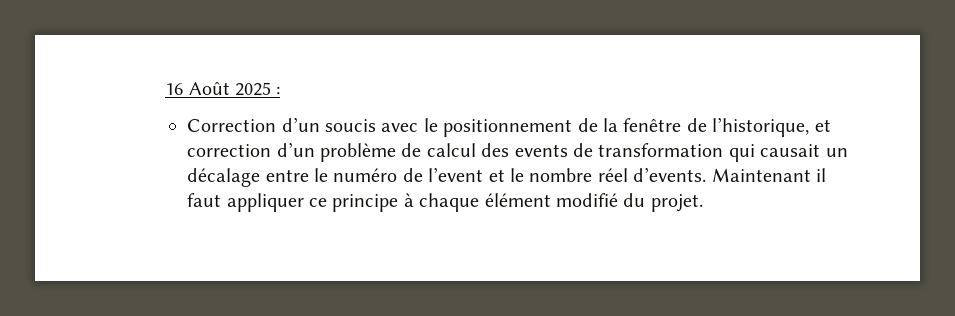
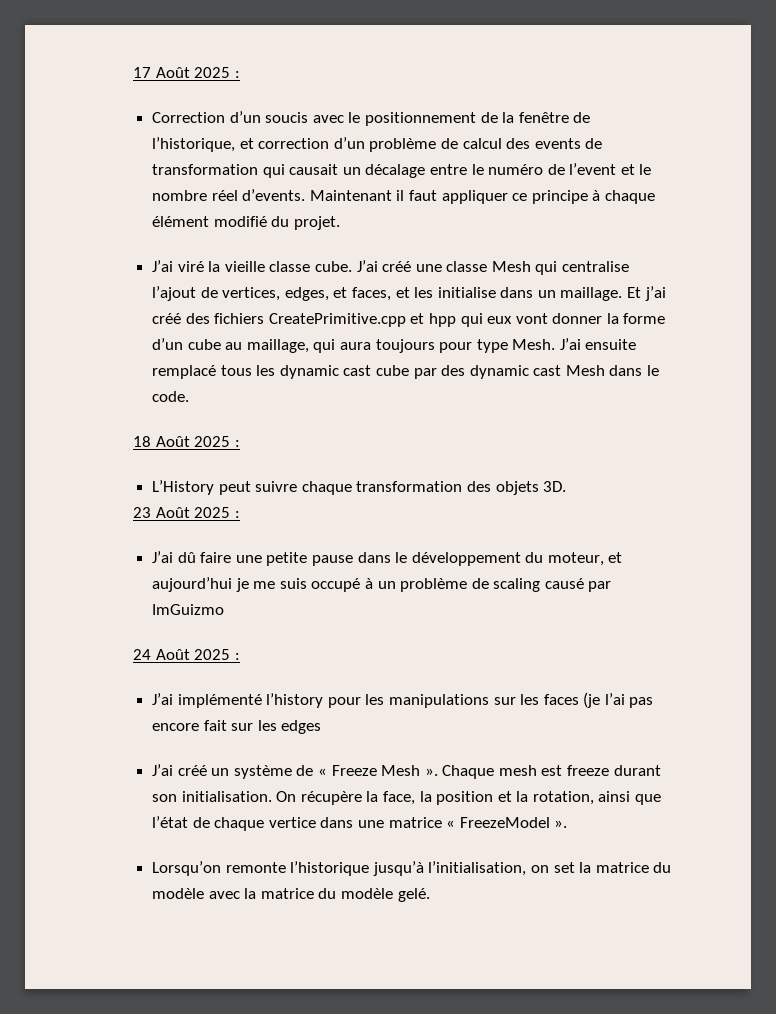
[165,83,184,95] 16 -> [133,67,152,78] 17
(703, 203) none -> [152,260,630,275] [152,286,666,301] [152,313,666,327] [152,338,637,353] [152,365,660,379] [152,391,190,402] [133,436,241,447] [152,480,567,495] [133,507,241,518] [152,551,623,566] [152,577,612,592] [152,604,225,615] [133,649,241,660] [152,692,654,708] [152,720,322,734] [152,764,661,779] [152,791,662,805] [152,816,568,831] [152,861,672,876] [152,888,430,902] // J’ai viré la vieille classe cube. J’ai créé une classe Mesh qui centralise l’ajout de vertices, edges, et faces, et les initialise dans un maillage. Et j’ai créé des fichiers CreatePrimitive.cpp et hpp qui eux vont donner la forme d’un cube au maillage, qui aura toujours pour type Mesh. J’ai ensuite remplacé tous les dynamic cast cube par des dynamic cast Mesh dans le code. // 18 Août 2025 : // L’History peut suivre chaque transformation des objets 3D. // 23 Août 2025 : // J’ai dû faire une petite pause dans le développement du moteur, et aujourd’hui je me suis occupé à un problème de scaling causé par ImGuizmo // 24 Août 2025 : // J’ai implémenté l’history pour les manipulations sur les faces (je l’ai pas encore fait sur les edges // J’ai créé un système de « Freeze Mesh ». Chaque mesh est freeze durant son initialisation. On récupère la face, la position et la rotation, ainsi que l’état de chaque vertice dans une matrice « FreezeModel ». // Lorsqu’on remonte l’historique jusqu’à l’initialisation, on set la matrice du modèle avec la matrice du modèle gelé.

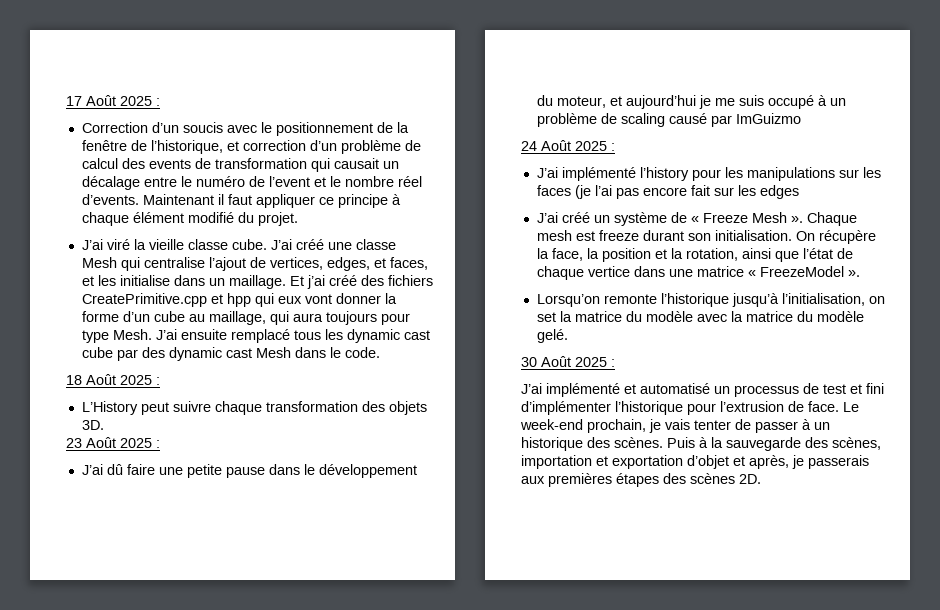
(430, 895) none -> [521,356,616,367] [521,383,885,397] [521,401,860,415] [520,419,831,433] [521,437,882,451] [521,455,870,469] [521,473,762,487] // 30 Août 2025 : // J’ai implémenté et automatisé un processus de test et fini d’implémenter l’historique pour l’extrusion de face. Le week-end prochain, je vais tenter de passer à un historique des scènes. Puis à la sauvegarde des scènes, importation et exportation d’objet et après, je passerais aux premières étapes des scènes 2D.

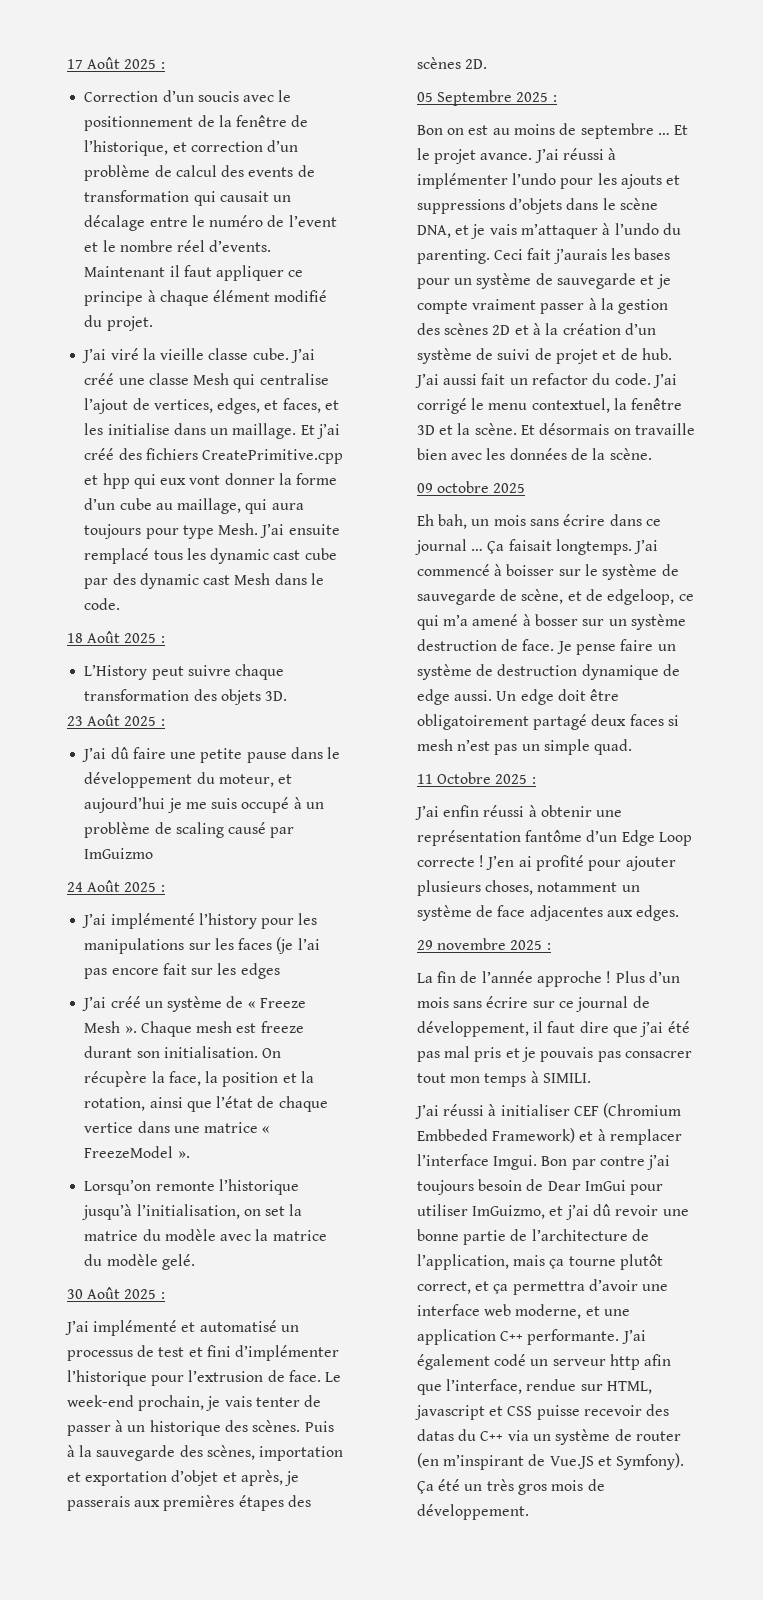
(762, 479) none -> [416,90,557,106] [416,123,689,139] [416,148,617,164] [416,173,681,189] [416,198,658,214] [416,223,681,239] [416,248,671,264] [416,273,671,289] [416,298,669,314] [416,323,656,335] [416,348,672,364] [414,373,677,388] [416,398,683,414] [416,423,695,435] [416,448,652,460] [416,481,526,493] [416,514,661,529] [414,539,659,555] [416,564,679,580] [416,589,694,605] [416,614,686,630] [416,639,676,655] [416,664,680,680] [416,689,620,705] [416,714,679,730] [416,739,633,755] [416,772,536,784] [414,805,623,820] [416,830,692,846] [416,855,676,871] [416,880,640,896] [416,905,680,921] [416,938,551,950] [416,971,680,987] [416,996,650,1012] [416,1021,690,1037] [416,1046,692,1062] [416,1071,591,1087] [414,1103,682,1119] [416,1128,682,1145] [416,1154,671,1170] [416,1179,664,1195] [416,1204,689,1220] [416,1229,649,1245] [416,1254,663,1270] [416,1279,669,1295] [416,1304,630,1319] [416,1329,646,1345] [416,1354,672,1370] [416,1379,652,1395] [414,1404,670,1420] [416,1429,681,1445] [416,1453,685,1470] [416,1479,605,1495] [416,1504,529,1520] // 05 Septembre 2025 : // Bon on est au moins de septembre … Et le projet avance. J’ai réussi à implémenter l’undo pour les ajouts et suppressions d’objets dans le scène DNA, et je vais m’attaquer à l’undo du parenting. Ceci fait j’aurais les bases pour un système de sauvegarde et je compte vraiment passer à la gestion des scènes 2D et à la création d’un système de suivi de projet et de hub. J’ai aussi fait un refactor du code. J’ai corrigé le menu contextuel, la fenêtre 3D et la scène. Et désormais on travaille bien avec les données de la scène. // 09 octobre 2025 // Eh bah, un mois sans écrire dans ce journal … Ça faisait longtemps. J’ai commencé à boisser sur le système de sauvegarde de scène, et de edgeloop, ce qui m’a amené à bosser sur un système destruction de face. Je pense faire un système de destruction dynamique de edge aussi. Un edge doit être obligatoirement partagé deux faces si mesh n’est pas un simple quad. // 11 Octobre 2025 : // J’ai enfin réussi à obtenir une représentation fantôme d’un Edge Loop correcte ! J’en ai profité pour ajouter plusieurs choses, notamment un système de face adjacentes aux edges. // 29 novembre 2025 : // La fin de l’année approche ! Plus d’un mois sans écrire sur ce journal de développement, il faut dire que j’ai été pas mal pris et je pouvais pas consacrer tout mon temps à SIMILI. // J’ai réussi à initialiser CEF (Chromium Embbeded Framework) et à remplacer l’interface Imgui. Bon par contre j’ai toujours besoin de Dear ImGui pour utiliser ImGuizmo, et j’ai dû revoir une bonne partie de l’architecture de l’application, mais ça tourne plutôt correct, et ça permettra d’avoir une interface web moderne, et une application C++ performante. J’ai également codé un serveur http afin que l’interface, rendue sur HTML, javascript et CSS puisse recevoir des datas du C++ via un système de router (en m’inspirant de Vue.JS et Symfony). Ça été un très gros mois de développement.

